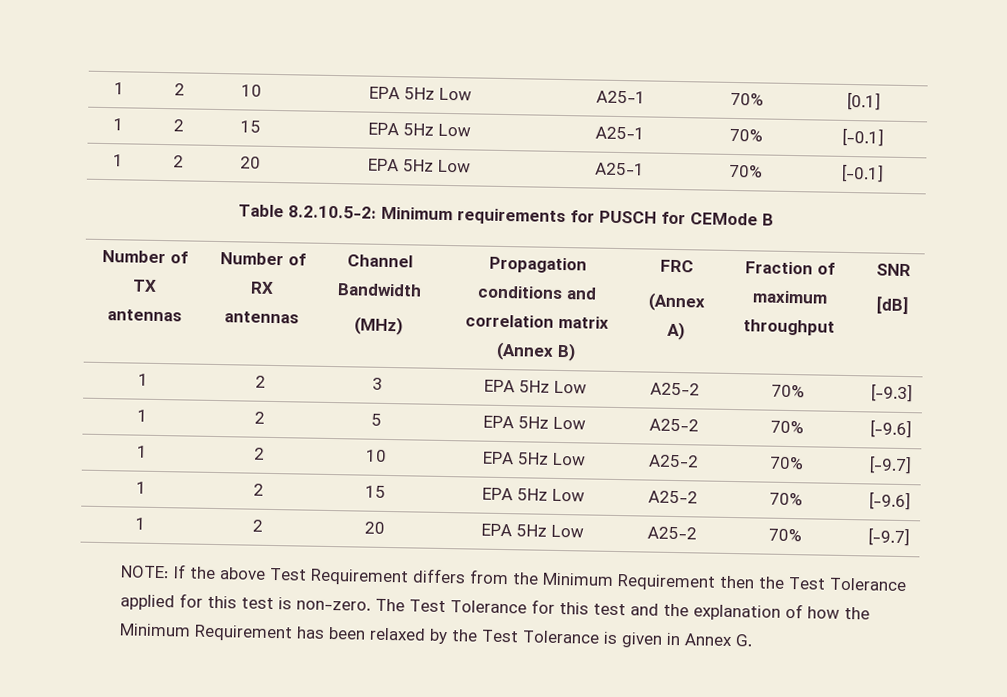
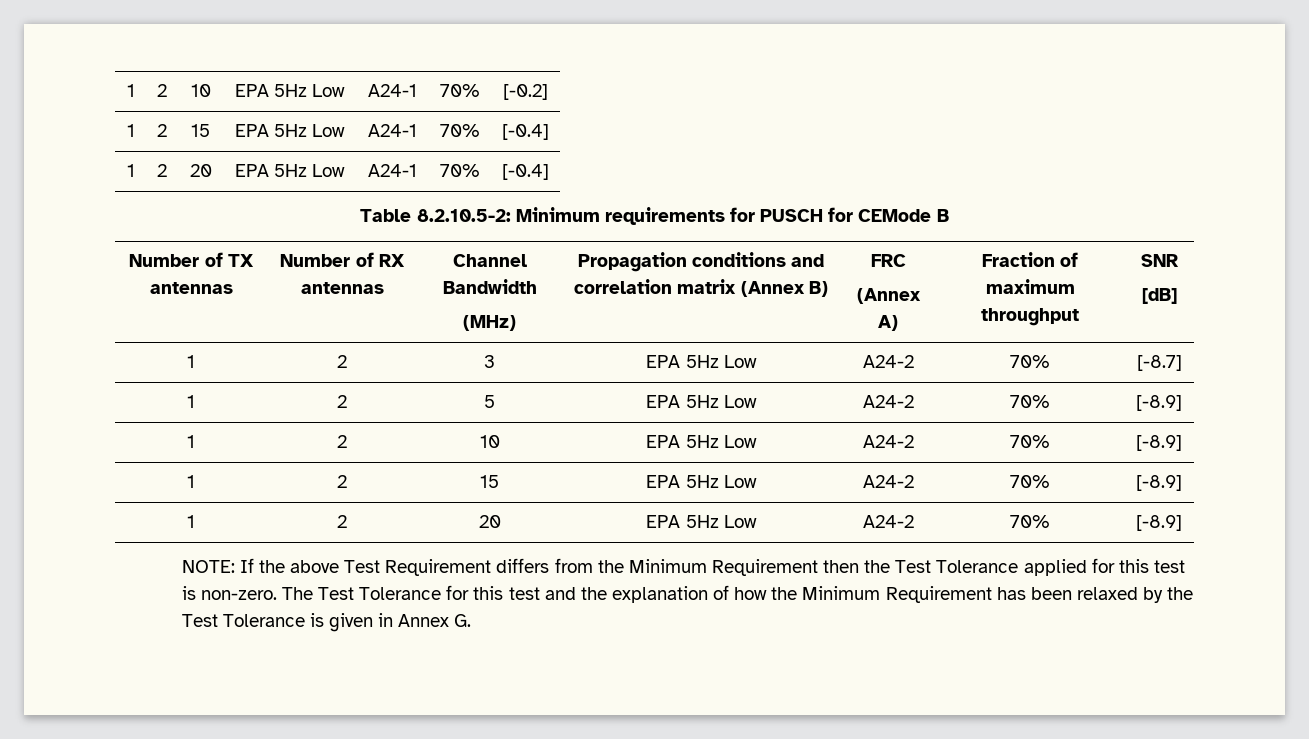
[113,82,125,95] [174,83,185,96] [240,84,262,97] [369,86,472,101] [595,90,646,104] [729,92,764,106] [847,91,881,111] [112,118,124,131] [173,119,184,132] [239,120,261,133] [368,122,471,137] [594,126,645,140] [728,128,763,142] [842,127,884,147] [112,154,124,167] [173,155,184,168] [239,156,261,169] [368,158,471,173] [594,162,645,176] [728,164,763,178] [841,163,884,183] 1 | 2 | 10 | EPA 5Hz Low | A25-1 | 70% | [0.1] // 1 | 2 | 15 | EPA 5Hz Low | A25-1 | 70% | [-0.1] // 1 | 2 | 20 | EPA 5Hz Low | A25-1 | 70% | [-0.1] -> [126,84,135,97] [157,84,167,97] [190,84,211,97] [234,84,346,97] [368,84,417,97] [439,84,480,97] [502,84,548,100] [126,124,135,137] [157,124,167,137] [191,124,210,137] [234,124,346,137] [368,124,417,137] [439,124,480,137] [501,124,549,140] [126,164,135,177] [157,164,167,177] [189,164,212,177] [234,164,346,177] [368,164,417,177] [439,164,480,177] [501,164,549,180] 1 | 2 | 10 | EPA 5Hz Low | A24-1 | 70% | [-0.2] // 1 | 2 | 15 | EPA 5Hz Low | A24-1 | 70% | [-0.4] // 1 | 2 | 20 | EPA 5Hz Low | A24-1 | 70% | [-0.4]
[650,382,700,396] [771,384,805,398] [870,383,913,403] A25-2 | 70% | [-9.3] -> [862,355,914,368] [1010,355,1050,368] [1136,355,1182,371] A24-2 | 70% | [-8.7]
[649,418,699,432] [770,420,804,434] [869,419,912,439] [136,445,148,458] [254,447,265,460] [366,449,387,462] [482,451,586,466] [648,454,699,468] [769,456,804,470] [868,455,912,475] [135,481,147,494] [253,483,264,496] [365,485,386,498] [482,487,585,502] [648,490,698,504] [769,492,803,506] [868,491,911,511] [134,517,146,530] [252,519,263,532] [364,521,385,534] [481,523,584,538] [647,526,697,540] [768,528,802,542] [867,527,910,547] A25-2 | 70% | [-9.6] // 1 | 2 | 10 | EPA 5Hz Low | A25-2 | 70% | [-9.7] // 1 | 2 | 15 | EPA 5Hz Low | A25-2 | 70% | [-9.6] // 1 | 2 | 20 | EPA 5Hz Low | A25-2 | 70% | [-9.7] -> [862,395,914,408] [1010,395,1050,408] [1136,395,1182,411] [187,435,195,448] [337,435,347,448] [479,435,500,448] [646,435,757,448] [862,435,914,448] [1010,435,1050,448] [1136,435,1182,451] [187,475,195,488] [337,475,347,488] [480,475,499,488] [646,475,757,488] [862,475,914,488] [1010,475,1050,488] [1136,475,1182,491] [187,515,195,528] [337,515,347,528] [478,515,501,528] [646,515,757,528] [862,515,914,528] [1010,515,1050,528] [1136,515,1182,531] A24-2 | 70% | [-8.9] // 1 | 2 | 10 | EPA 5Hz Low | A24-2 | 70% | [-8.9] // 1 | 2 | 15 | EPA 5Hz Low | A24-2 | 70% | [-8.9] // 1 | 2 | 20 | EPA 5Hz Low | A24-2 | 70% | [-8.9]

